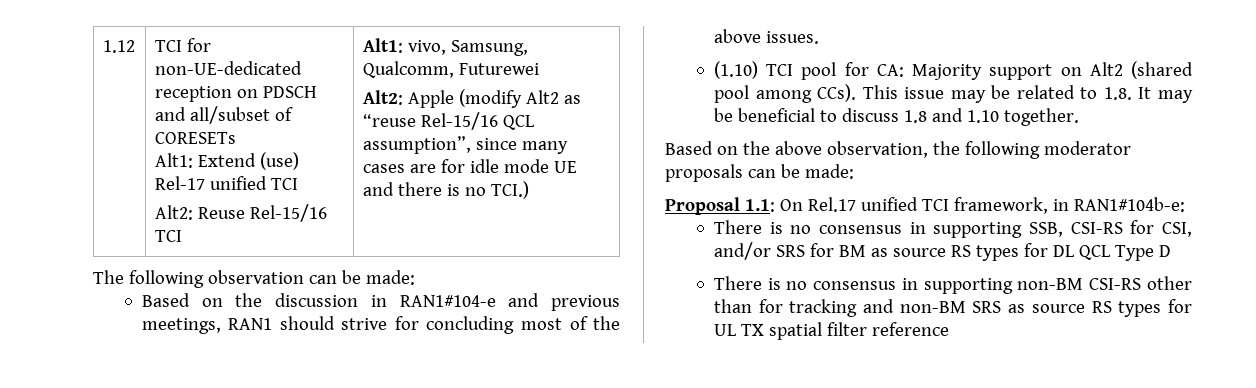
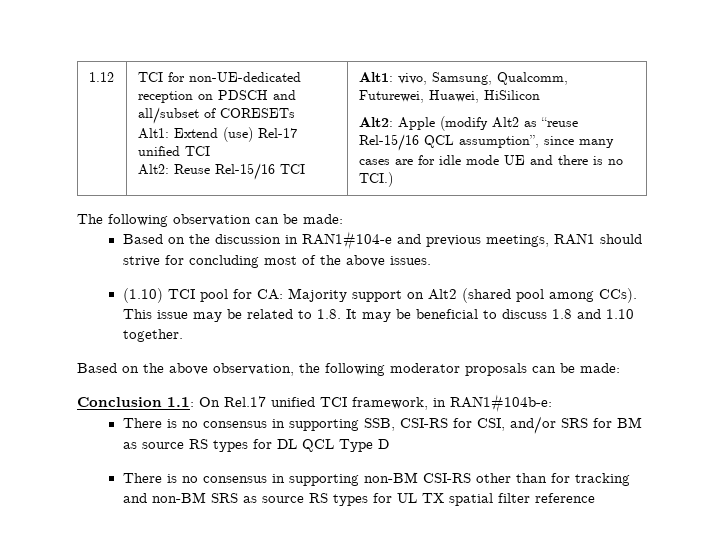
[458,63,539,75] Futurewei -> [358,90,540,103] Futurewei, Huawei, HiSilicon
[665,197,740,215] Proposal -> [77,397,162,407] Conclusion

